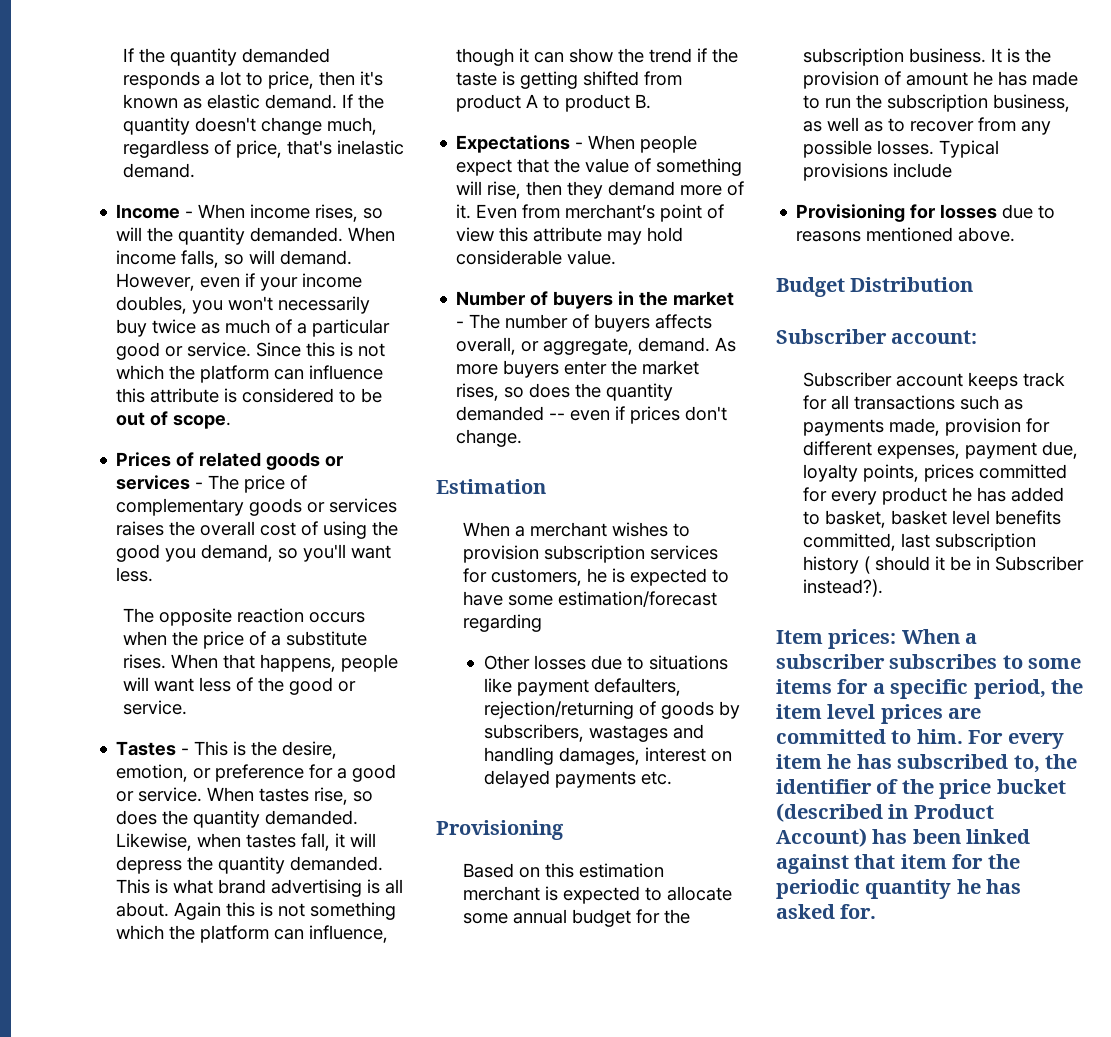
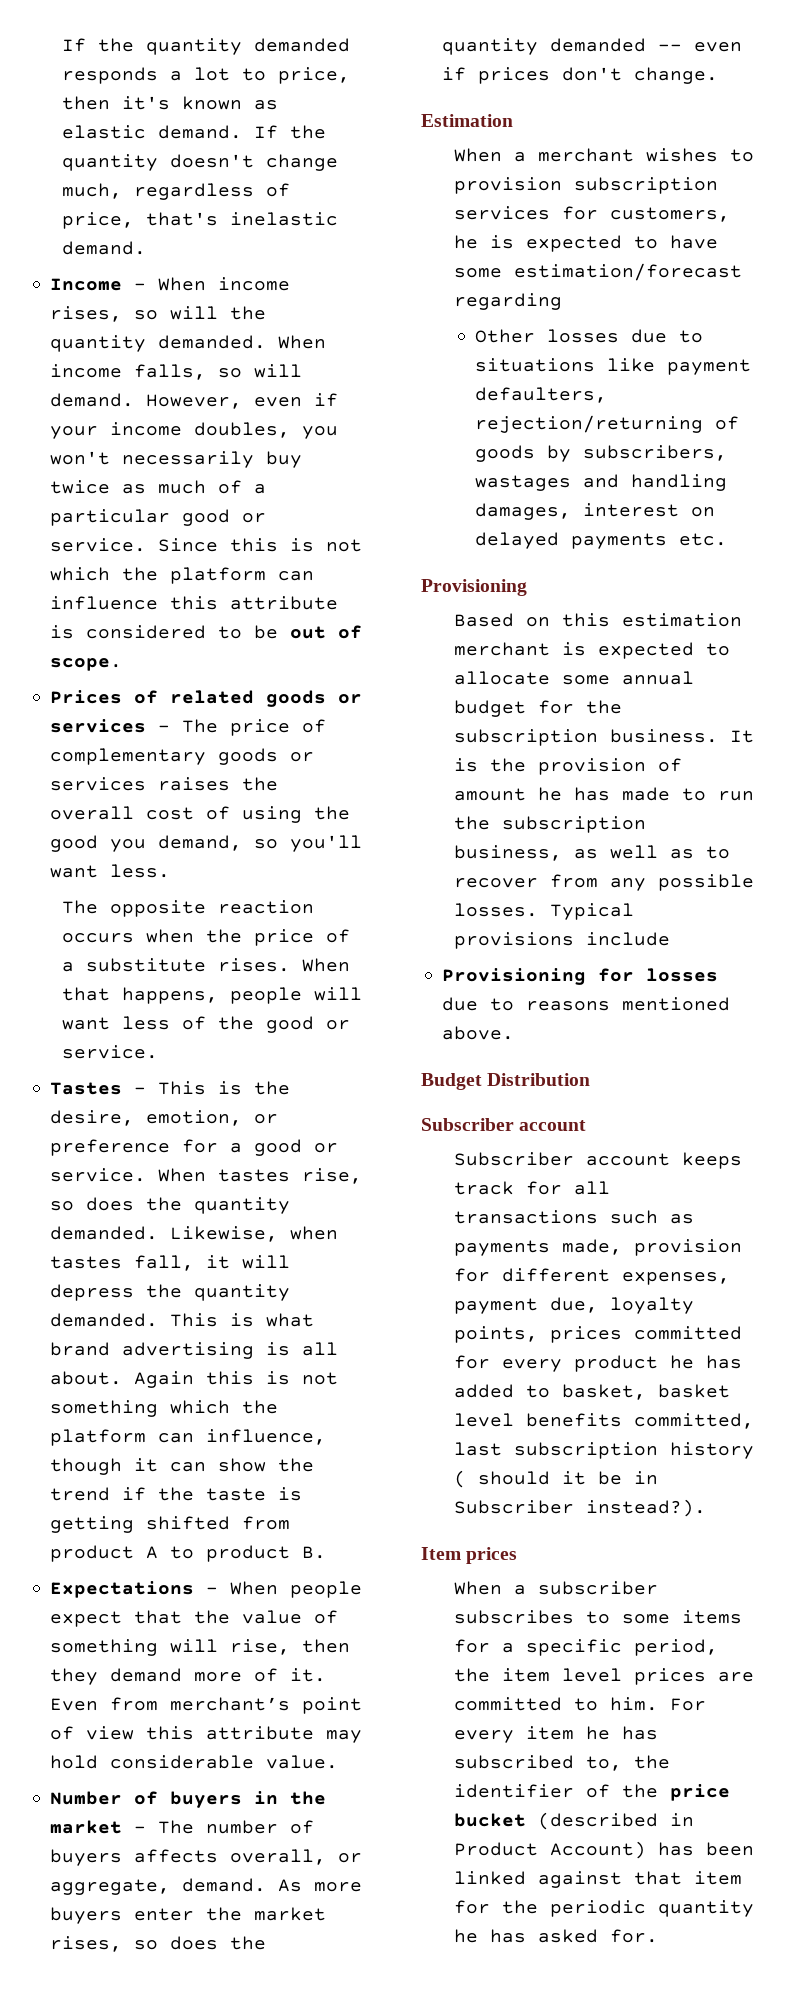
[891,330,978,344] account: -> [519,1120,587,1131] account
[828,629,897,649] prices: -> [466,1547,518,1564] prices //

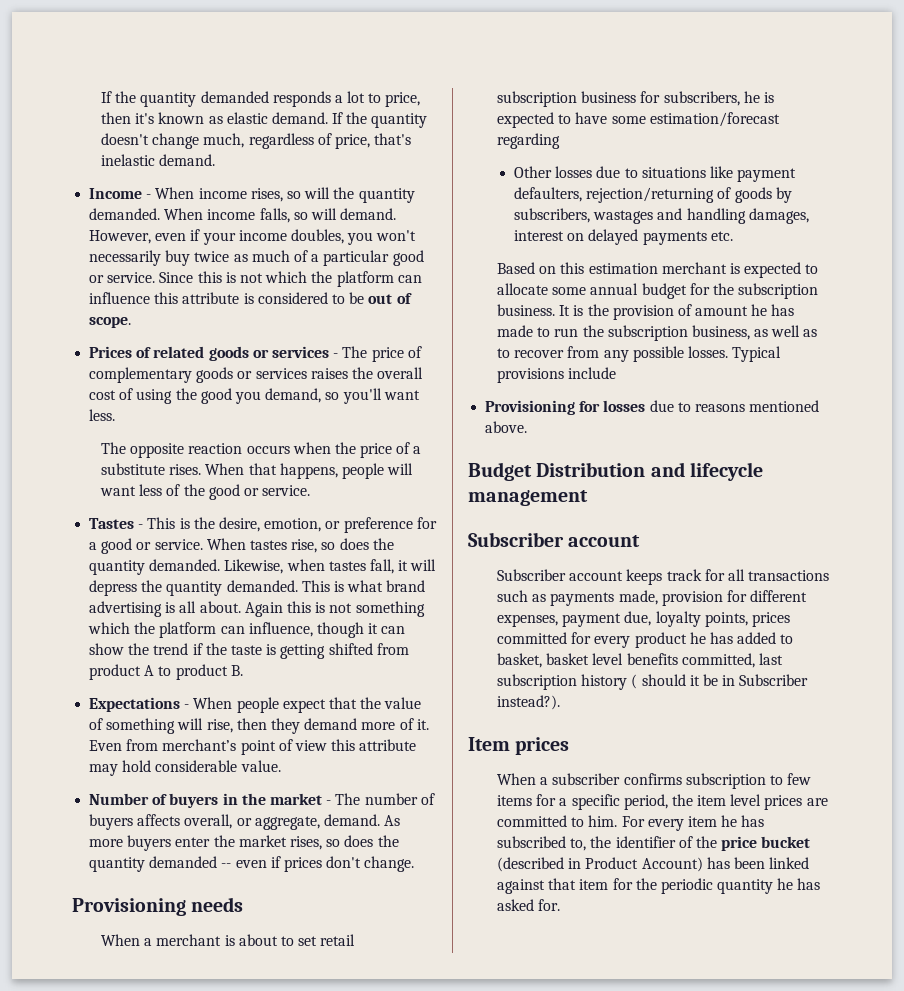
[421,114,513,127] Estimation -> [72,897,244,916] Provisioning needs
[645,148,754,162] [453,177,718,194] [453,206,730,222] wishes to provision subscription services for customers, -> [224,934,356,946] [496,91,740,107] is about to set retail subscription business for subscribers,
[421,579,527,596] // Provisioning -> (733, 236) none
(591, 1079) none -> [650,462,763,481] [468,490,588,506] and lifecycle management
[453,1610,670,1624] subscribes to some -> [623,773,812,789] confirms subscription to few

